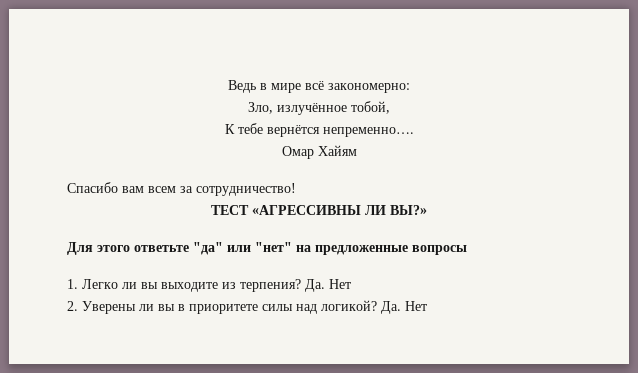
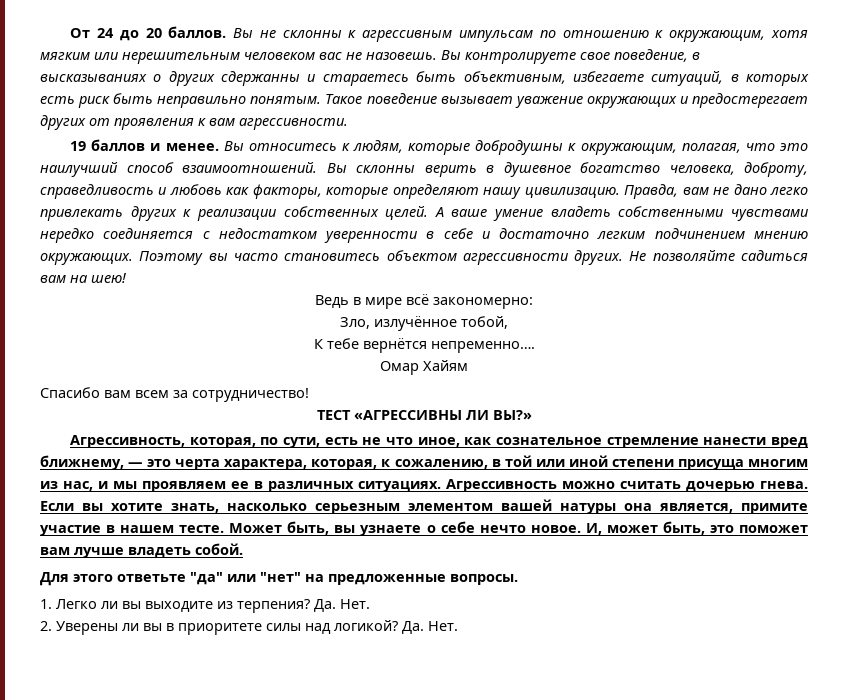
(228, 86) none -> [70,26,808,42] [40,49,700,64] [40,71,810,86] [40,93,808,108] [40,115,348,130] [70,139,808,155] [40,162,808,177] [40,184,808,199] [40,206,808,221] [40,228,808,243] [40,250,808,265] [40,273,126,283] От 24 до 20 баллов. Вы не склонны к агрессивным импульсам по отношению к окружающим, хотя мягким или нерешительным человеком вас не назовешь. Вы контролируете свое поведение, в высказываниях о других сдержанны и стараетесь быть объективным, избегаете ситуаций, в которых есть риск быть неправильно понятым. Такое поведение вызывает уважение окружающих и предостерегает других от проявления к вам агрессивности. // 19 баллов и менее. Вы относитесь к людям, которые добродушны к окружающим, полагая, что это наилучший способ взаимоотношений. Вы склонны верить в душевное богатство человека, доброту, справедливость и любовь как факторы, которые определяют нашу цивилизацию. Правда, вам не дано легко привлекать других к реализации собственных целей. А ваше умение владеть собственными чувствами нередко соединяется с недостатком уверенности в себе и достаточно легким подчинением мнению окружающих. Поэтому вы часто становитесь объектом агрессивности других. Не позволяйте садиться вам на шею! //
(427, 210) none -> [70,435,809,448] [40,455,808,470] [40,479,808,492] [40,499,808,514] [40,521,808,536] [40,543,243,558] // Агрессивность, которая, по сути, есть не что иное, как сознательное стремление нанести вред ближнему, — это черта характера, которая, к сожалению, в той или иной степени присуща многим из нас, и мы проявляем ее в различных ситуациях. Агрессивность можно считать дочерью гнева. Если вы хотите знать, насколько серьезным элементом вашей натуры она является, примите участие в нашем тесте. Может быть, вы узнаете о себе нечто новое. И, может быть, это поможет вам лучше владеть собой.
[412,245,467,255] вопросы -> [450,574,518,585] вопросы.
[329,279,351,289] Нет -> [340,599,370,609] Нет.
[405,301,427,311] Нет -> [428,621,458,631] Нет.

